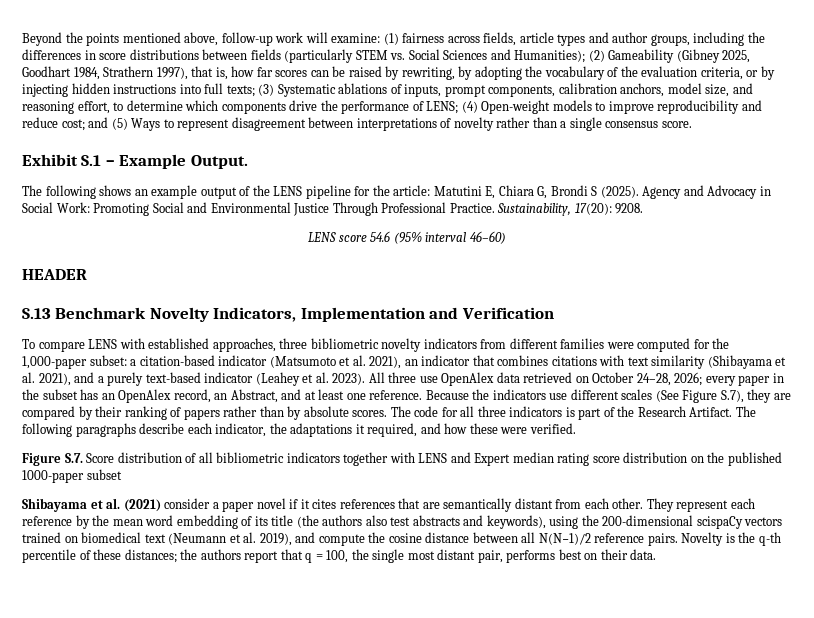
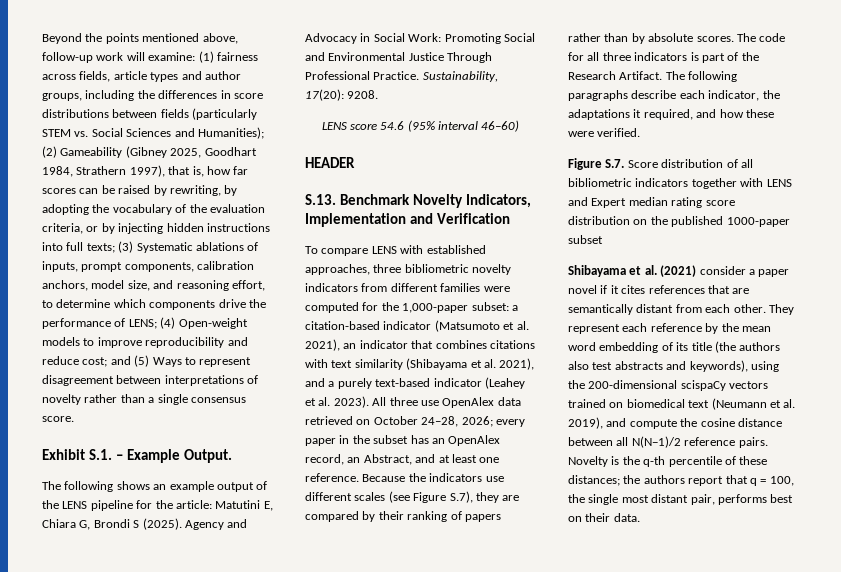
[81,155,102,166] S.1 -> [88,449,112,460] S.1.
[22,308,51,319] S.13 -> [305,194,336,205] S.13.
[655,390,679,402] (See -> [388,491,410,503] (see

